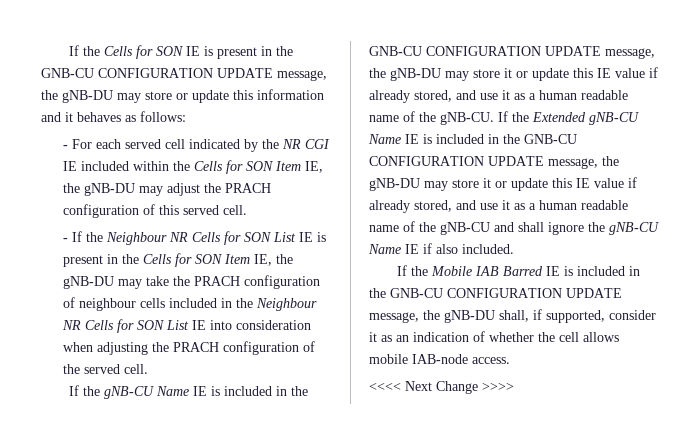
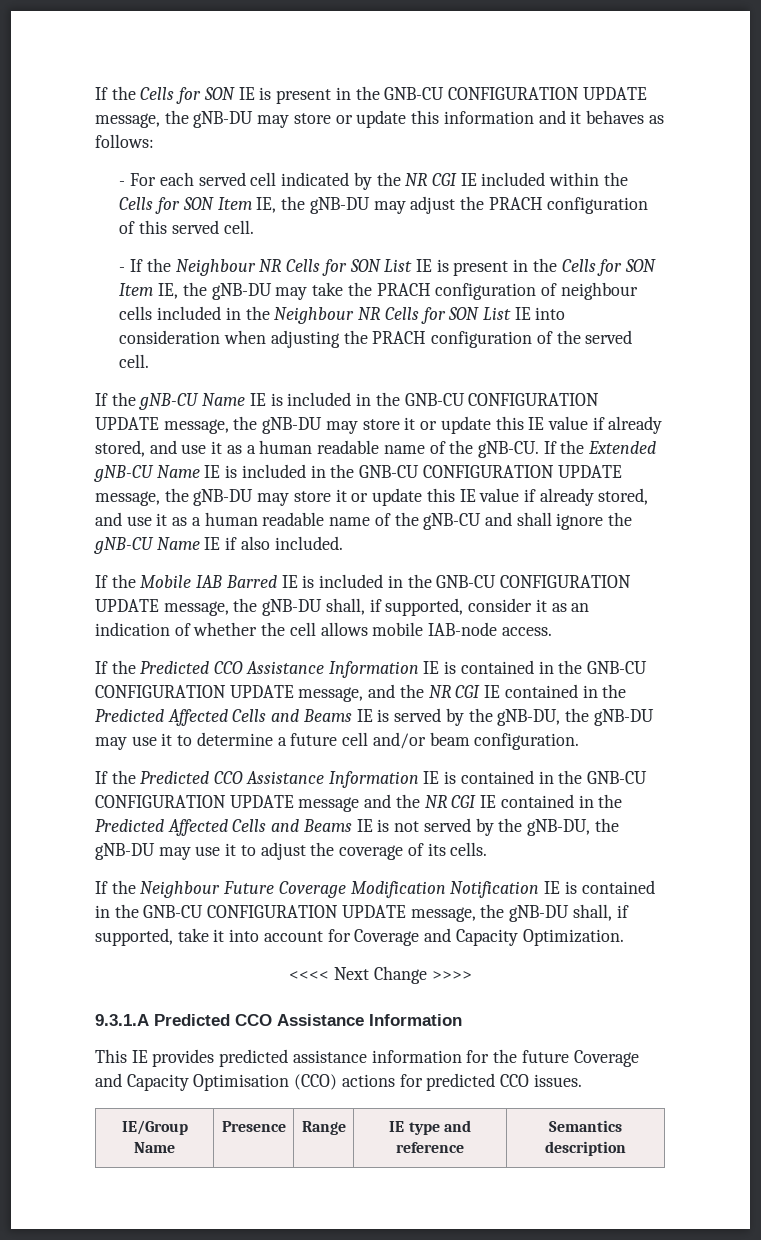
[369,381,514,394] <<<< Next Change >>>> -> [95,660,647,678] [95,684,627,702] [95,708,654,726] [95,732,580,750] [95,770,647,788] [95,794,623,812] [95,818,619,836] [95,842,488,860] [95,880,655,898] [95,904,629,922] [95,928,624,946] [289,966,472,984] [95,1014,462,1026] [95,1049,639,1067] [95,1073,582,1091] [121,1120,188,1135] [134,1142,175,1153] [221,1121,286,1132] [301,1121,346,1135] [389,1120,471,1135] [396,1142,464,1153] [549,1120,622,1132] [545,1141,626,1156] If the Predicted CCO Assistance Information IE is contained in the GNB-CU CONFIGURATION UPDATE message, and the NR CGI IE contained in the Predicted Affected Cells and Beams IE is served by the gNB-DU, the gNB-DU may use it to determine a future cell and/or beam configuration. // If the Predicted CCO Assistance Information IE is contained in the GNB-CU CONFIGURATION UPDATE message and the NR CGI IE contained in the Predicted Affected Cells and Beams IE is not served by the gNB-DU, the gNB-DU may use it to adjust the coverage of its cells. // If the Neighbour Future Coverage Modification Notification IE is contained in the GNB-CU CONFIGURATION UPDATE message, the gNB-DU shall, if supported, take it into account for Coverage and Capacity Optimization. // <<<< Next Change >>>> // 9.3.1.A Predicted CCO Assistance Information // This IE provides predicted assistance information for the future Coverage and Capacity Optimisation (CCO) actions for predicted CCO issues. // IE/Group Name | Presence | Range | IE type and reference | Semantics description

